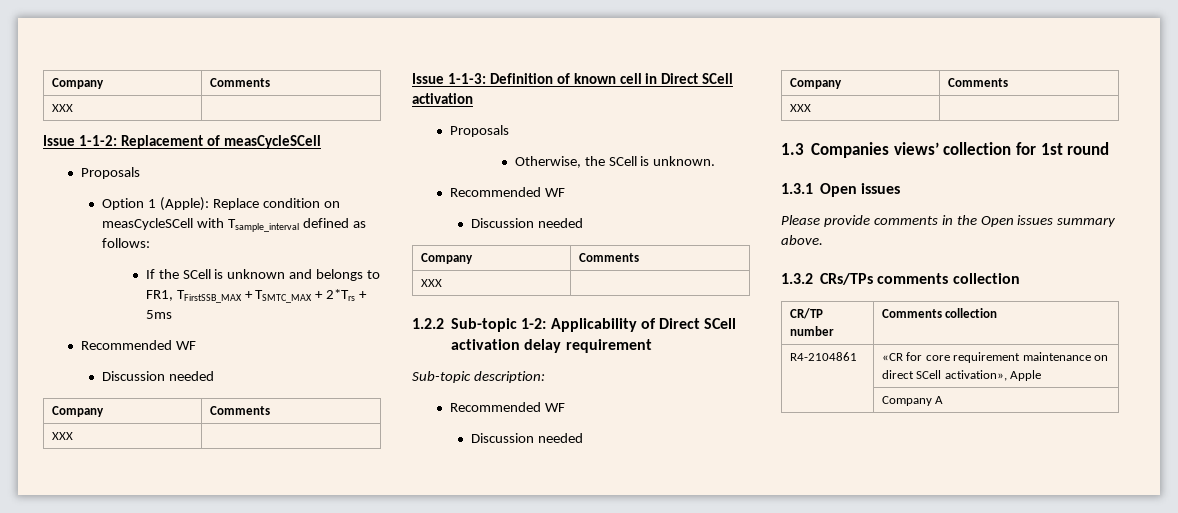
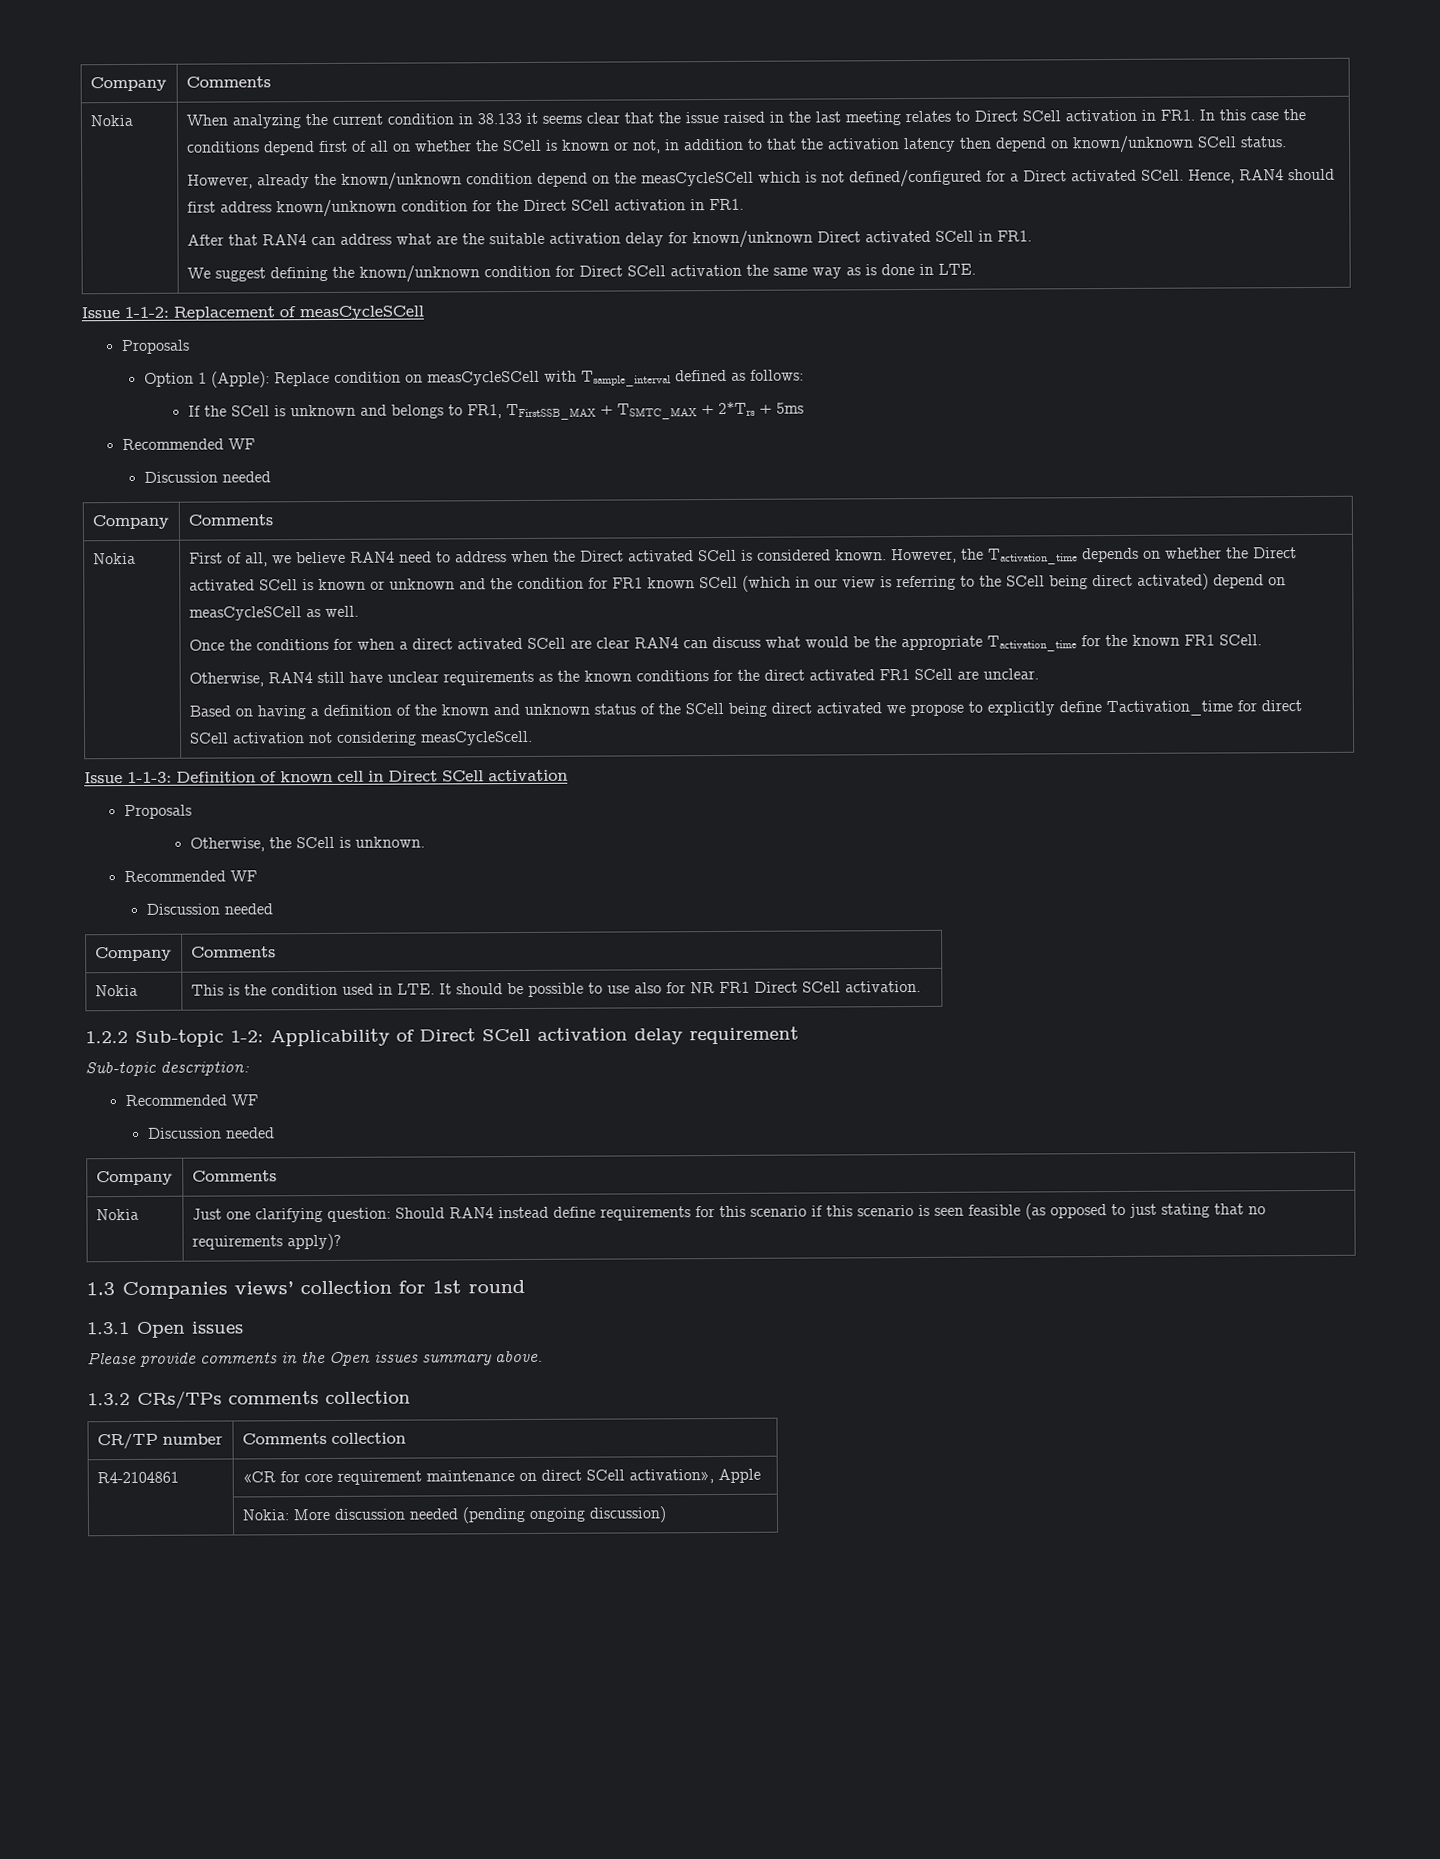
[51,78,104,89] [209,78,270,87] [51,104,73,112] Company | Comments // XXX | -> [89,76,167,92] [185,76,271,88] [89,114,133,127] [185,109,1306,129] [186,135,1287,156] [186,168,1335,190] [186,198,744,218] [186,230,1032,249] [186,263,976,283] Company | Comments // Nokia | When analyzing the current condition in 38.133 it seems clear that the issue raised in the last meeting relates to Direct SCell activation in FR1. In this case the conditions depend first of all on whether the SCell is known or not, in addition to that the activation latency then depend on known/unknown SCell status. // However, already the known/unknown condition depend on the measCycleSCell which is not defined/configured for a Direct activated SCell. Hence, RAN4 should first address known/unknown condition for the Direct SCell activation in FR1. // After that RAN4 can address what are the suitable activation delay for known/unknown Direct activated SCell in FR1. // We suggest defining the known/unknown condition for Direct SCell activation the same way as is done in LTE.
[51,432,73,440] XXX | -> [92,552,136,565] [188,547,1297,567] [188,573,1286,592] [188,605,359,621] [188,634,1262,652] [188,668,1039,687] [188,700,1302,720] [188,730,533,746] Nokia | First of all, we believe RAN4 need to address when the Direct activated SCell is considered known. However, the Tactivation_time depends on whether the Direct activated SCell is known or unknown and the condition for FR1 known SCell (which in our view is referring to the SCell being direct activated) depend on measCycleSCell as well. // Once the conditions for when a direct activated SCell are clear RAN4 can discuss what would be the appropriate Tactivation_time for the known FR1 SCell. // Otherwise, RAN4 still have unclear requirements as the known conditions for the direct activated FR1 SCell are unclear. // Based on having a definition of the known and unknown status of the SCell being direct activated we propose to explicitly define Tactivation_time for direct SCell activation not considering measCycleScell.
[420,279,442,287] XXX | -> [94,984,138,997] [190,980,921,997] Nokia | This is the condition used in LTE. It should be possible to use also for NR FR1 Direct SCell activation.
[789,104,811,112] XXX | -> [95,1208,139,1221] [191,1203,1266,1223] [191,1233,342,1251] Nokia | Just one clarifying question: Should RAN4 instead define requirements for this scenario if this scenario is seen feasible (as opposed to just stating that no requirements apply)?
[881,396,944,406] Company A -> [241,1506,666,1524] Nokia: More discussion needed (pending ongoing discussion)

